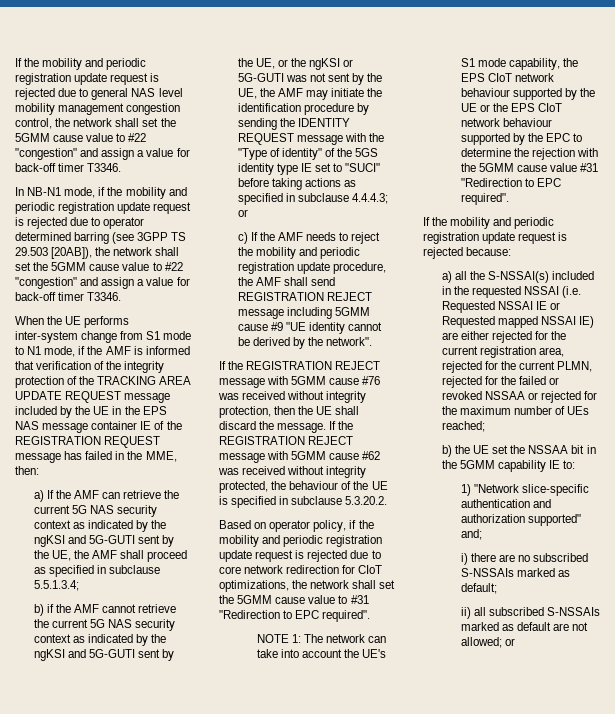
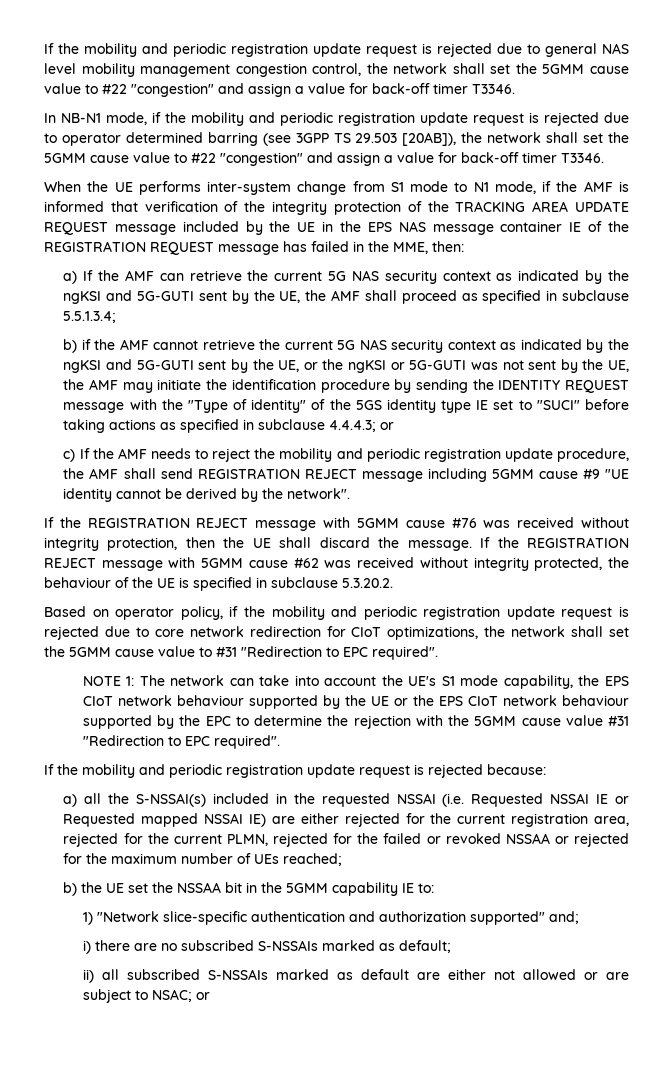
[572,622,589,631] [460,637,502,648] not allowed; -> [447,969,629,980] [82,989,192,1003] either not allowed or are subject to NSAC;

